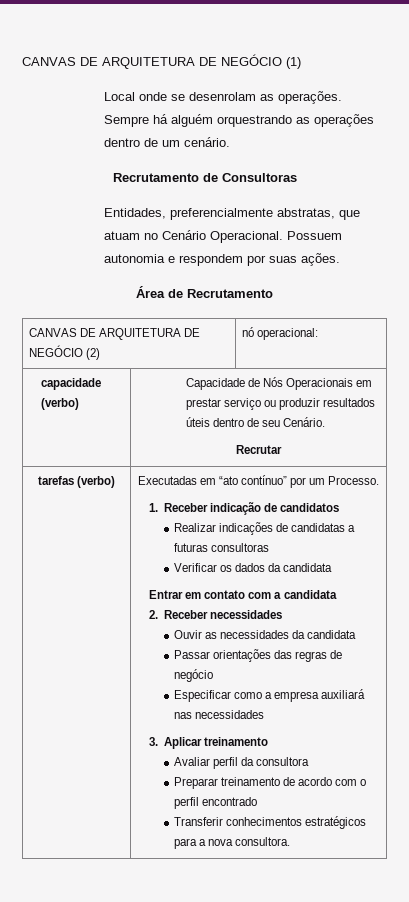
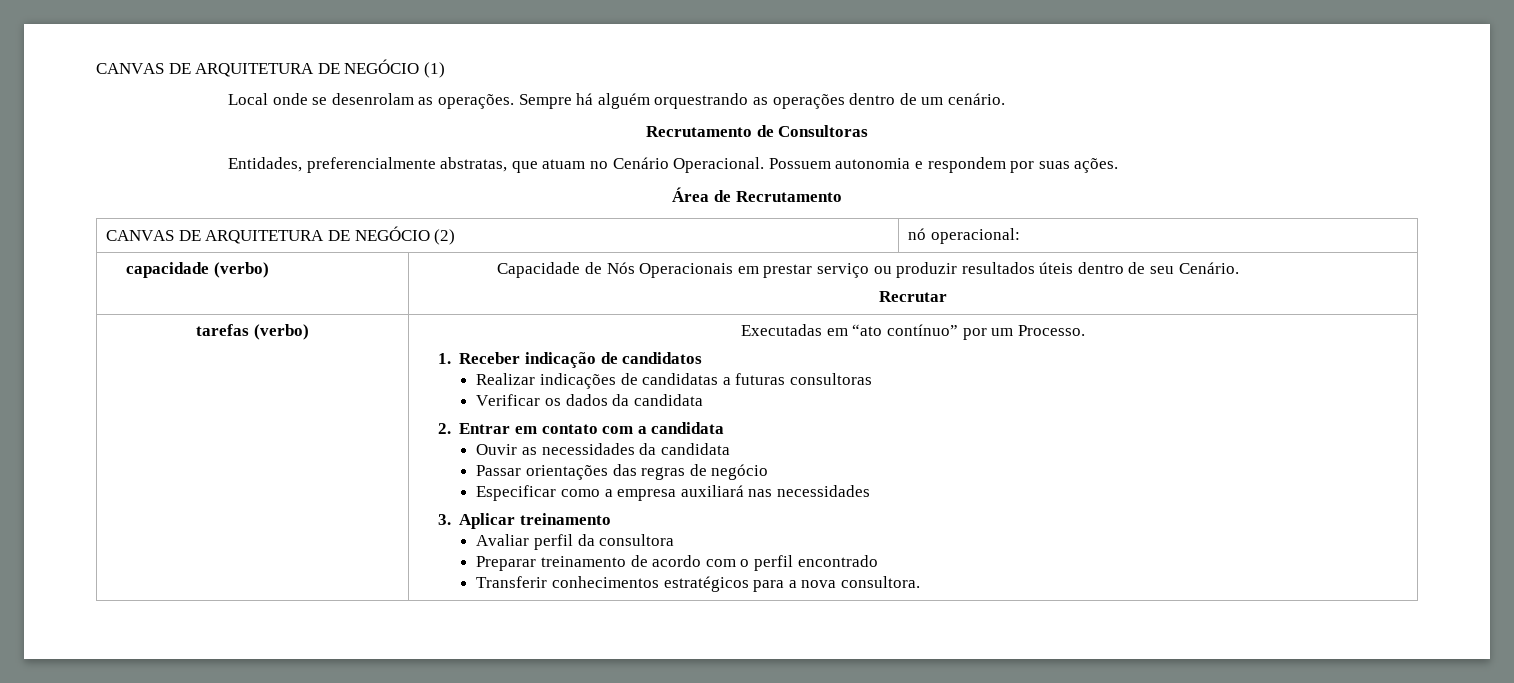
(333, 567) none -> [437,423,451,434] 2.
[149,610,282,619] // 2. Receber necessidades -> (725, 428) none

